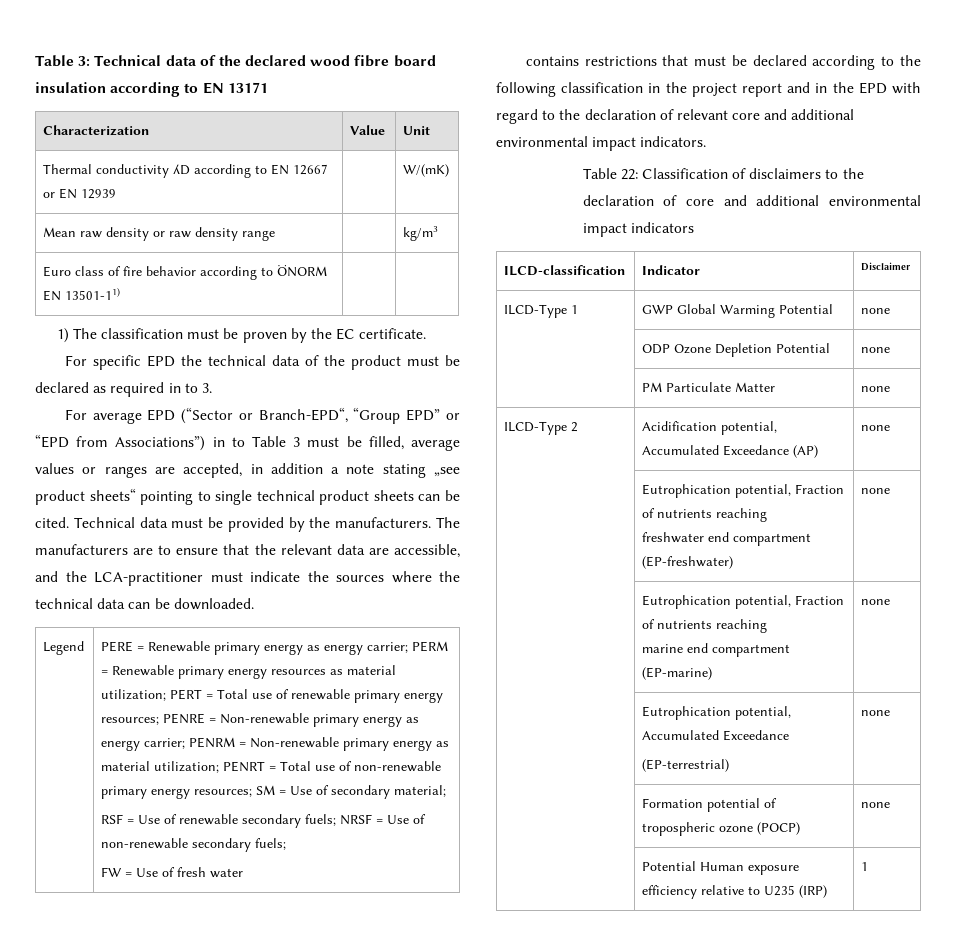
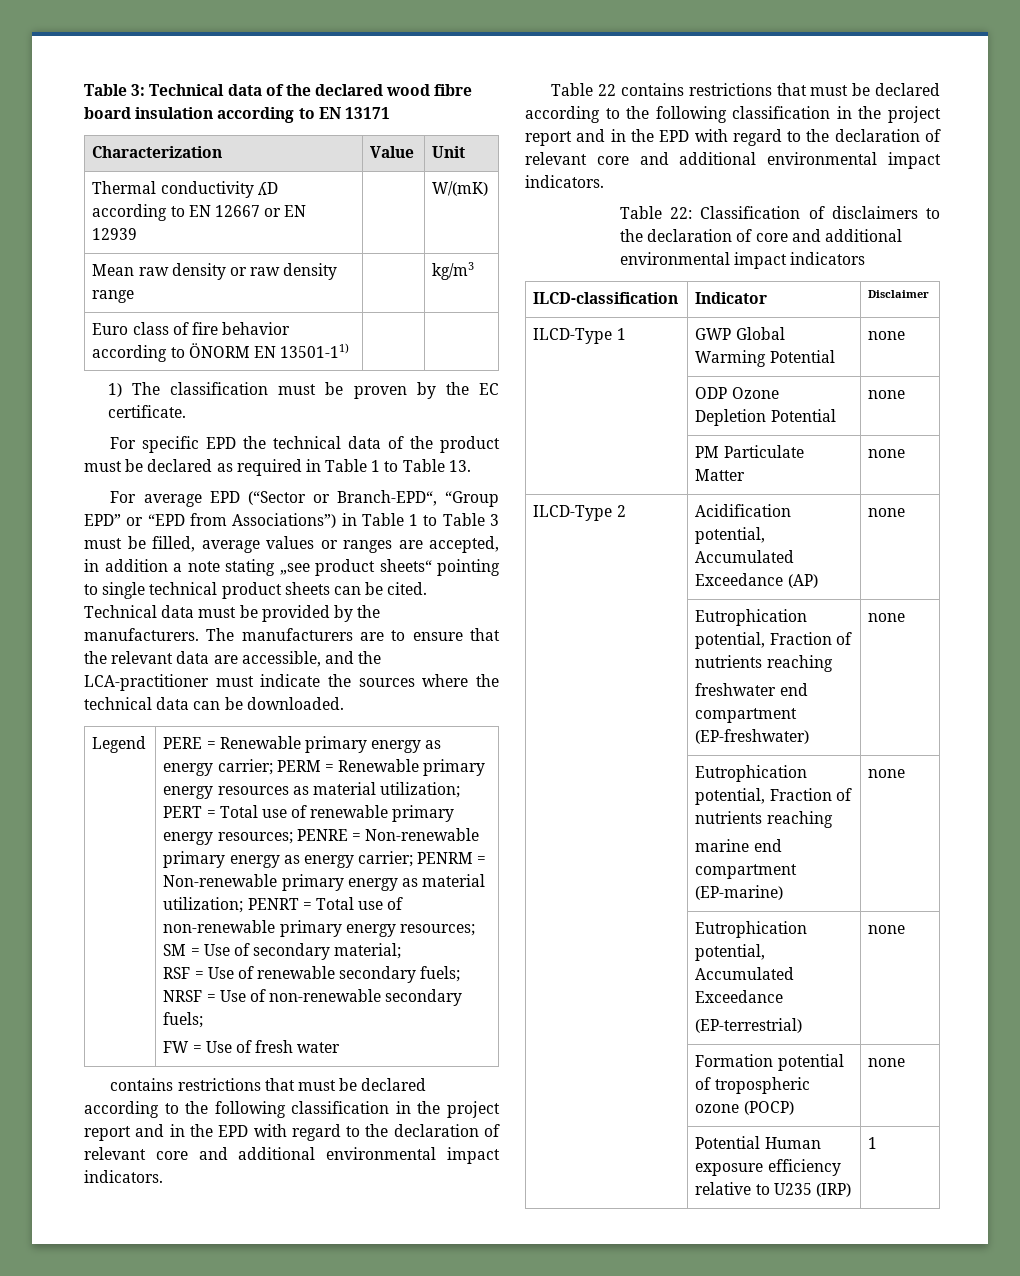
[184,383,212,393] to 3. -> [325,459,471,472] Table 1 to Table 13.
(225, 442) none -> [361,513,419,526] Table 1
(707, 141) none -> [551,83,940,96] [525,106,941,123] [525,129,941,146] [525,152,941,169] [525,175,604,188] // Table 22 contains restrictions that must be declared according to the following classification in the project report and in the EPD with regard to the declaration of relevant core and additional environmental impact indicators.

